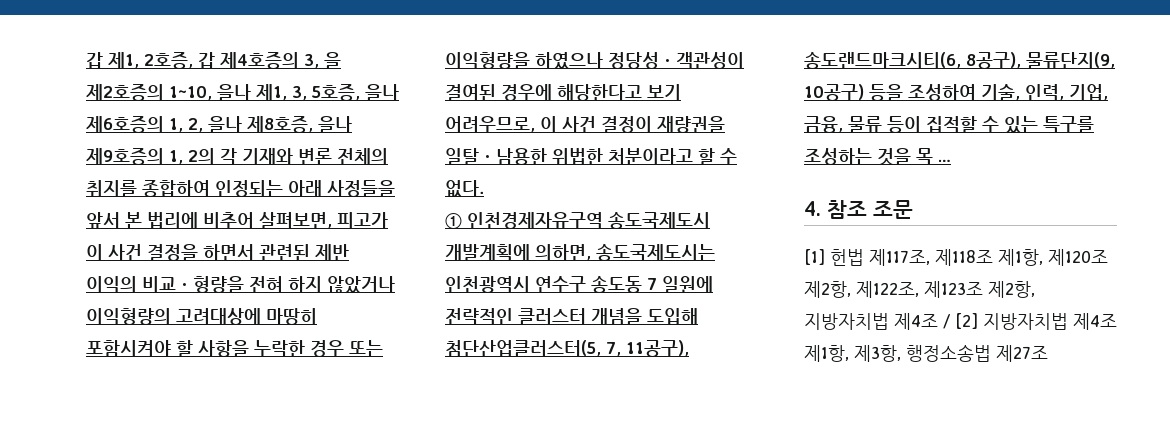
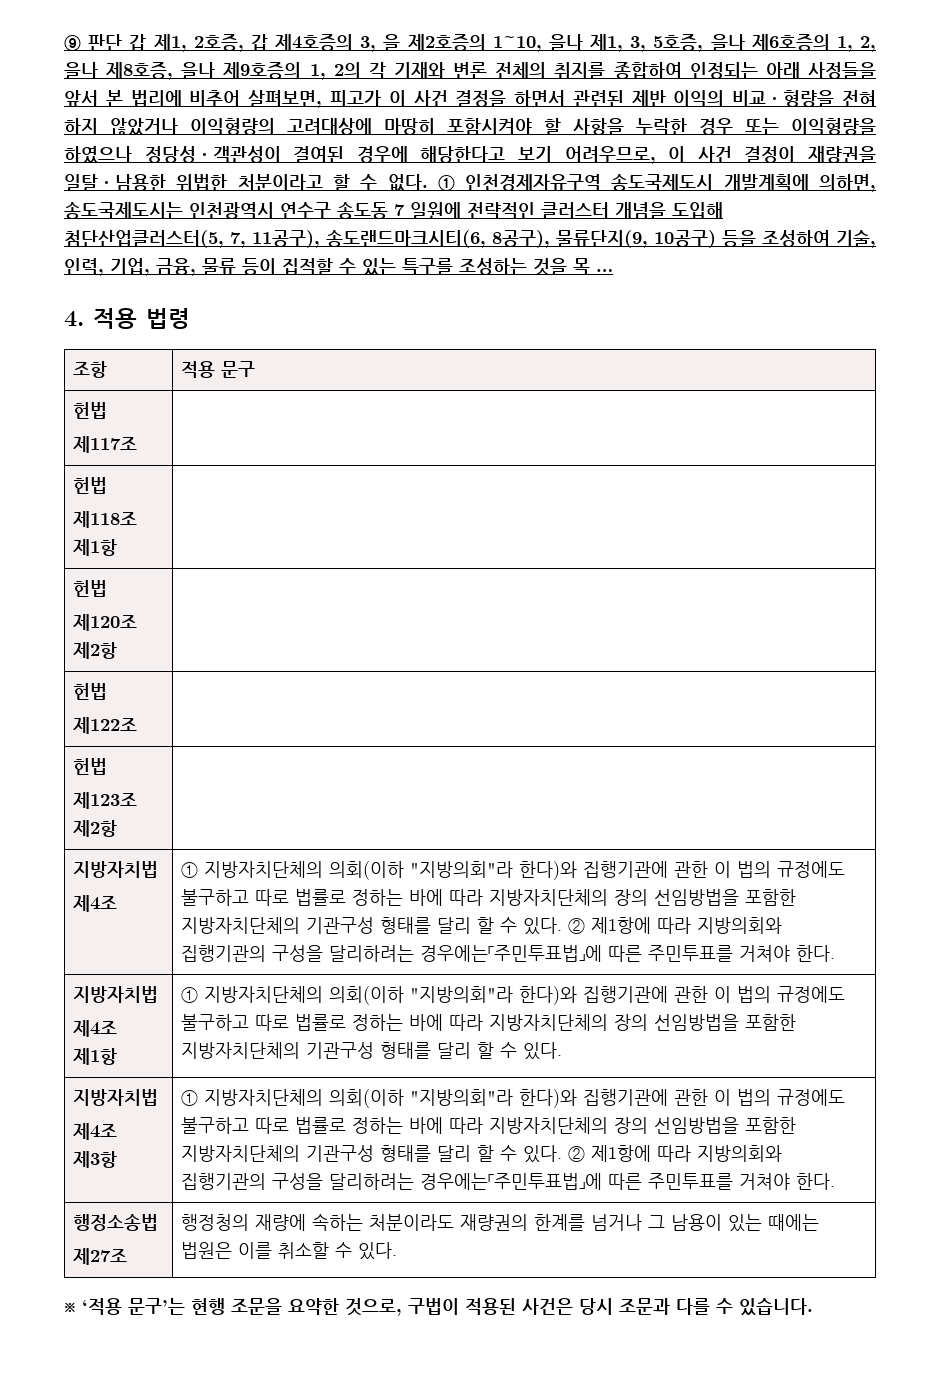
(86, 60) none -> [64,34,123,51] ⑨ 판단
(484, 189) // -> (428, 183) none
[827,200,913,219] [804,249,1108,266] [804,281,1035,298] [804,313,1117,330] [804,344,1048,362] 참조 조문 // [1] 헌법 제117조, 제118조 제1항, 제120조 제2항, 제122조, 제123조 제2항, 지방자치법 제4조 / [2] 지방자치법 제4조 제1항, 제3항, 행정소송법 제27조 -> [93,308,190,329] [72,361,107,378] [180,361,255,378] [72,402,107,419] [72,436,137,453] [72,477,107,494] [72,511,137,528] [72,539,117,556] [72,580,107,597] [72,614,137,631] [72,642,117,659] [72,683,107,700] [72,717,137,734] [72,758,107,775] [72,792,137,809] [72,820,117,837] [72,861,158,878] [72,895,117,912] [180,861,845,880] [180,889,796,906] [180,917,782,935] [180,945,835,962] [72,986,158,1003] [72,1020,117,1037] [72,1048,117,1065] [180,986,845,1005] [180,1014,796,1031] [180,1042,562,1060] [72,1089,158,1106] [72,1123,117,1140] [72,1151,117,1168] [180,1089,845,1108] [180,1117,796,1134] [180,1145,782,1163] [180,1173,835,1190] [72,1214,158,1231] [72,1248,127,1265] [180,1213,819,1232] [180,1242,397,1260] [64,1298,813,1316] 적용 법령 // 조항 | 적용 문구 // 헌법 // 제117조 | // 헌법 // 제118조 제1항 | // 헌법 // 제120조 제2항 | // 헌법 // 제122조 | // 헌법 // 제123조 제2항 | // 지방자치법 // 제4조 | ① 지방자치단체의 의회(이하 "지방의회"라 한다)와 집행기관에 관한 이 법의 규정에도 불구하고 따로 법률로 정하는 바에 따라 지방자치단체의 장의 선임방법을 포함한 지방자치단체의 기관구성 형태를 달리 할 수 있다. ② 제1항에 따라 지방의회와 집행기관의 구성을 달리하려는 경우에는「주민투표법」에 따른 주민투표를 거쳐야 한다. // 지방자치법 // 제4조 제1항 | ① 지방자치단체의 의회(이하 "지방의회"라 한다)와 집행기관에 관한 이 법의 규정에도 불구하고 따로 법률로 정하는 바에 따라 지방자치단체의 장의 선임방법을 포함한 지방자치단체의 기관구성 형태를 달리 할 수 있다. // 지방자치법 // 제4조 제3항 | ① 지방자치단체의 의회(이하 "지방의회"라 한다)와 집행기관에 관한 이 법의 규정에도 불구하고 따로 법률로 정하는 바에 따라 지방자치단체의 장의 선임방법을 포함한 지방자치단체의 기관구성 형태를 달리 할 수 있다. ② 제1항에 따라 지방의회와 집행기관의 구성을 달리하려는 경우에는「주민투표법」에 따른 주민투표를 거쳐야 한다. // 행정소송법 // 제27조 | 행정청의 재량에 속하는 처분이라도 재량권의 한계를 넘거나 그 남용이 있는 때에는 법원은 이를 취소할 수 있다. // ※ ‘적용 문구’는 현행 조문을 요약한 것으로, 구법이 적용된 사건은 당시 조문과 다를 수 있습니다.

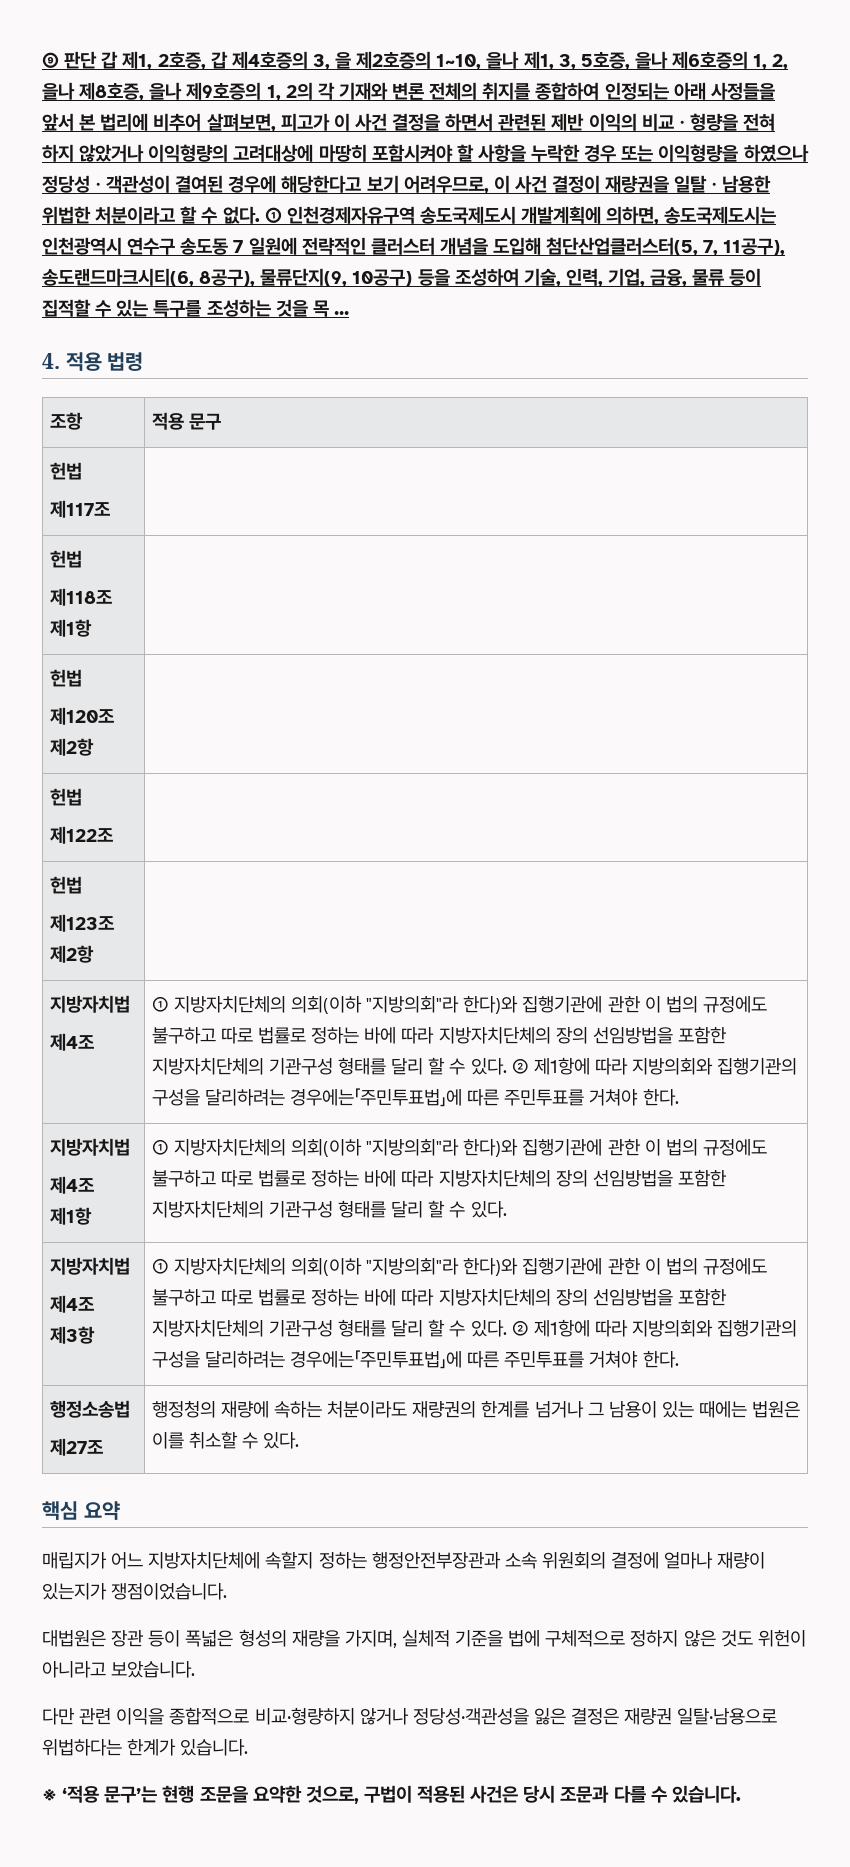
(397, 1251) none -> [42,1501,120,1520] [42,1551,766,1569] [42,1583,228,1600] [42,1629,806,1648] [42,1661,196,1678] [42,1707,778,1725] [42,1739,249,1756] // 핵심 요약 // 매립지가 어느 지방자치단체에 속할지 정하는 행정안전부장관과 소속 위원회의 결정에 얼마나 재량이 있는지가 쟁점이었습니다. // 대법원은 장관 등이 폭넓은 형성의 재량을 가지며, 실체적 기준을 법에 구체적으로 정하지 않은 것도 위헌이 아니라고 보았습니다. // 다만 관련 이익을 종합적으로 비교·형량하지 않거나 정당성·객관성을 잃은 결정은 재량권 일탈·남용으로 위법하다는 한계가 있습니다.

